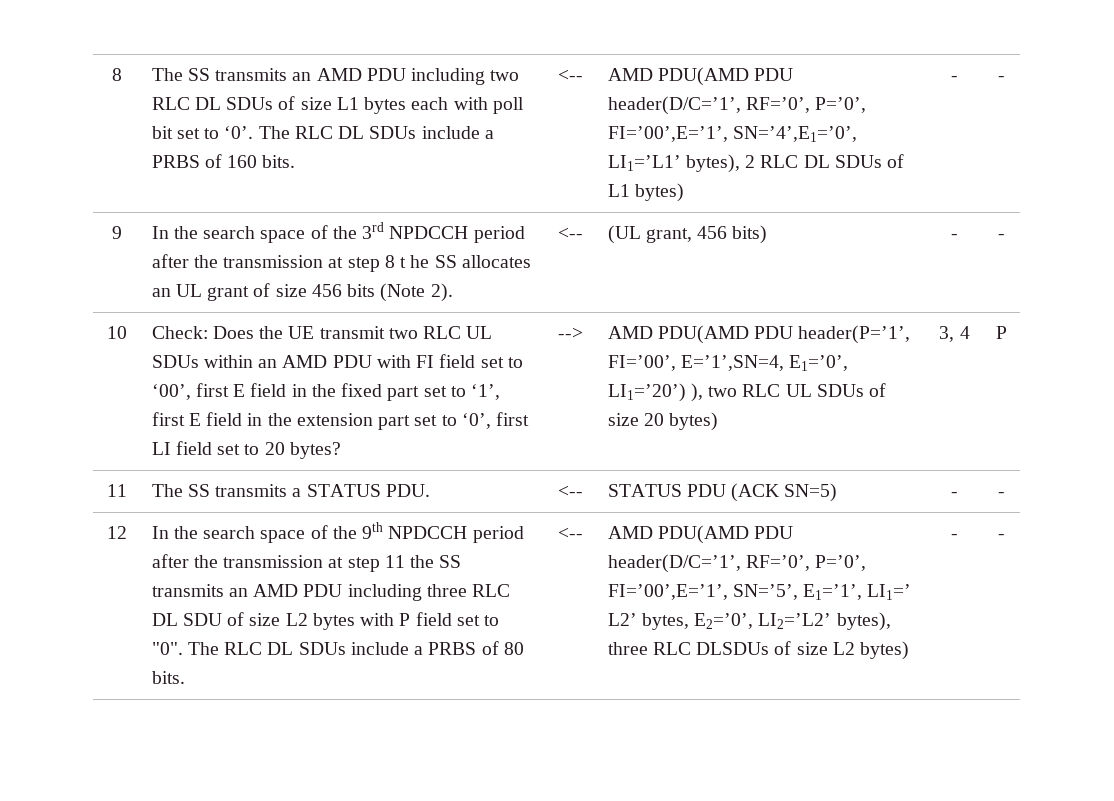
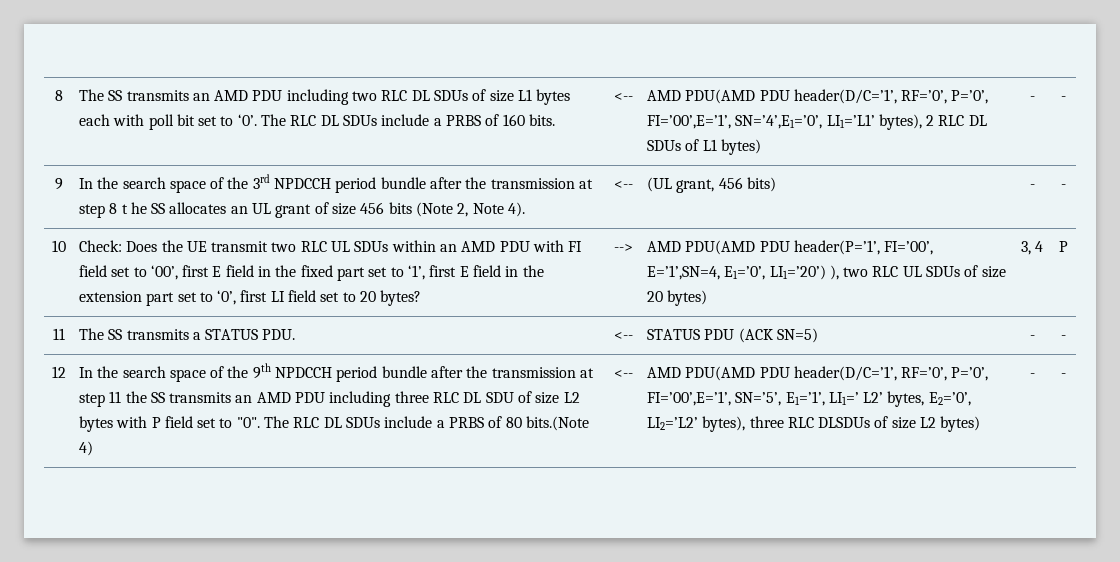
(525, 234) none -> [380,177,426,189] bundle
[430,283,453,302] 2). -> [457,202,526,217] 2, Note 4).
(524, 534) none -> [381,366,427,378] bundle
[151,671,185,684] bits. -> [526,416,590,431] [78,441,93,456] bits.(Note 4)

